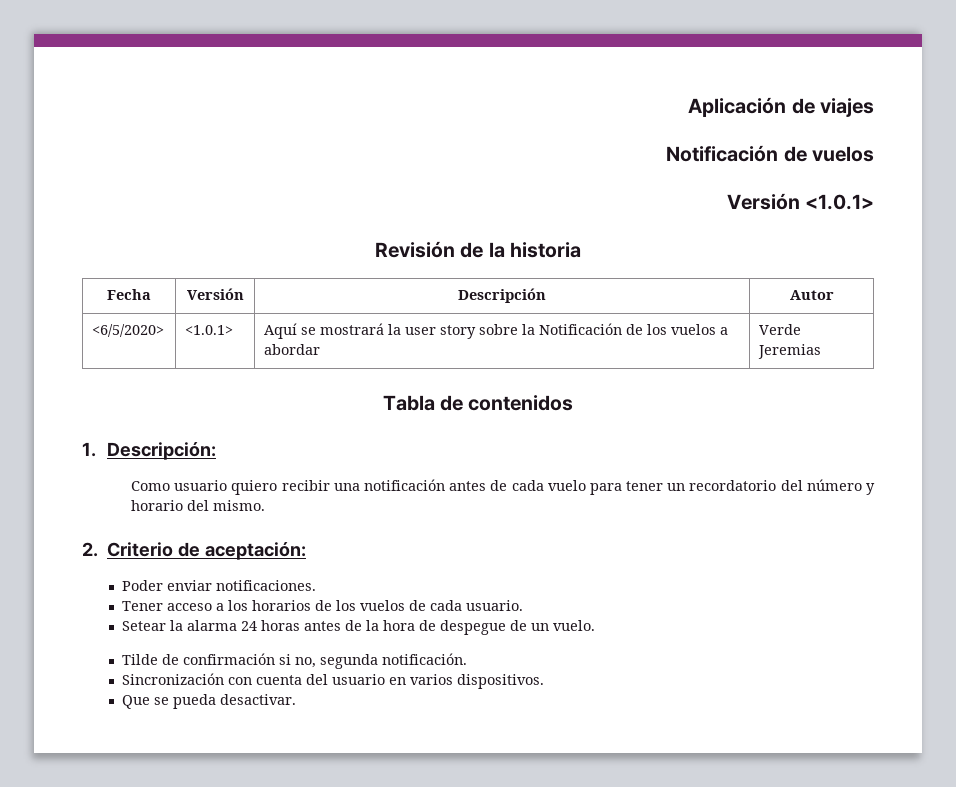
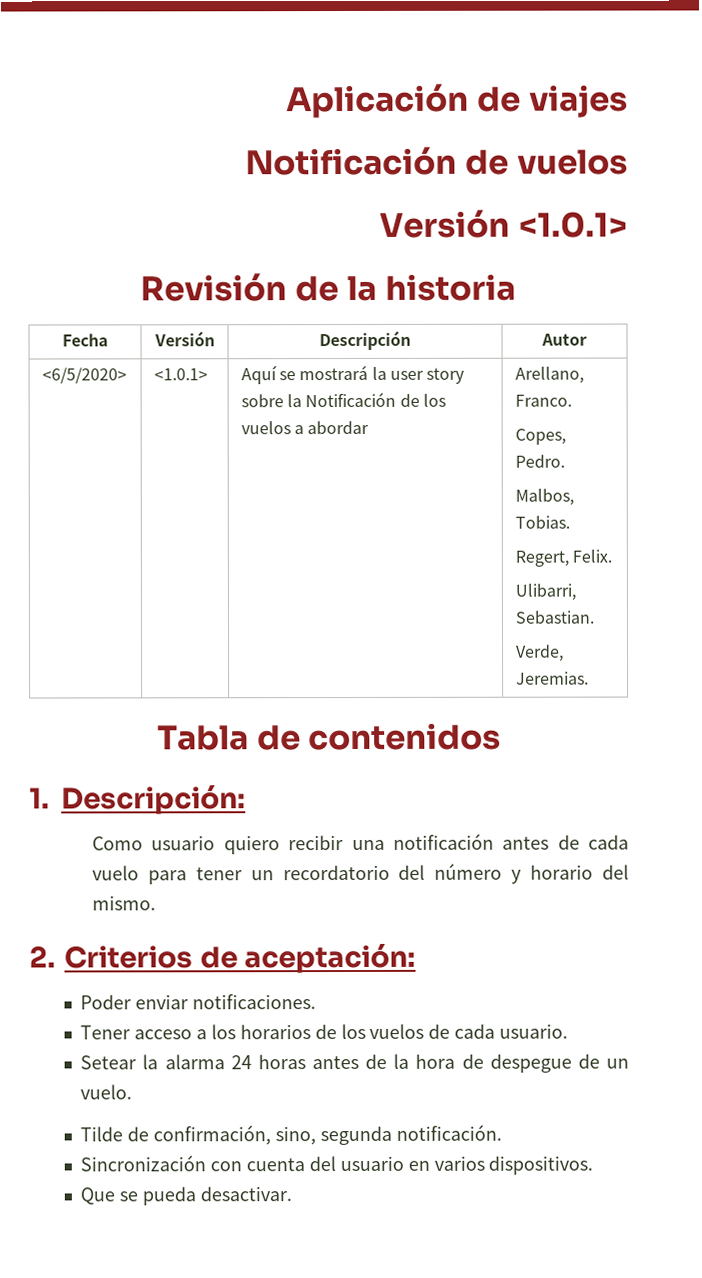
[759,324,802,335] [758,344,822,359] Verde Jeremias -> [514,366,584,384] [514,394,572,407] [514,428,566,445] [514,454,565,468] [514,488,574,506] [514,515,570,529] [514,549,613,567] [514,583,576,601] [514,610,594,624] [515,644,564,662] [515,671,589,685] Arellano, Franco. // Copes, Pedro. // Malbos, Tobias. // Regert, Felix. // Ulibarri, Sebastian. // Verde, Jeremias.
[106,542,173,557] Criterio -> [64,945,193,969] Criterios
[183,653,317,668] confirmación si no, -> [153,1125,316,1146] confirmación, sino,

